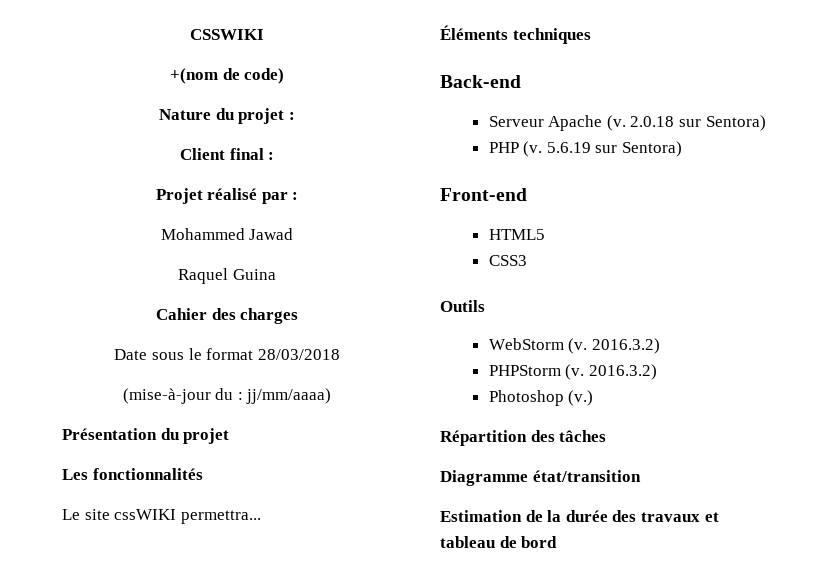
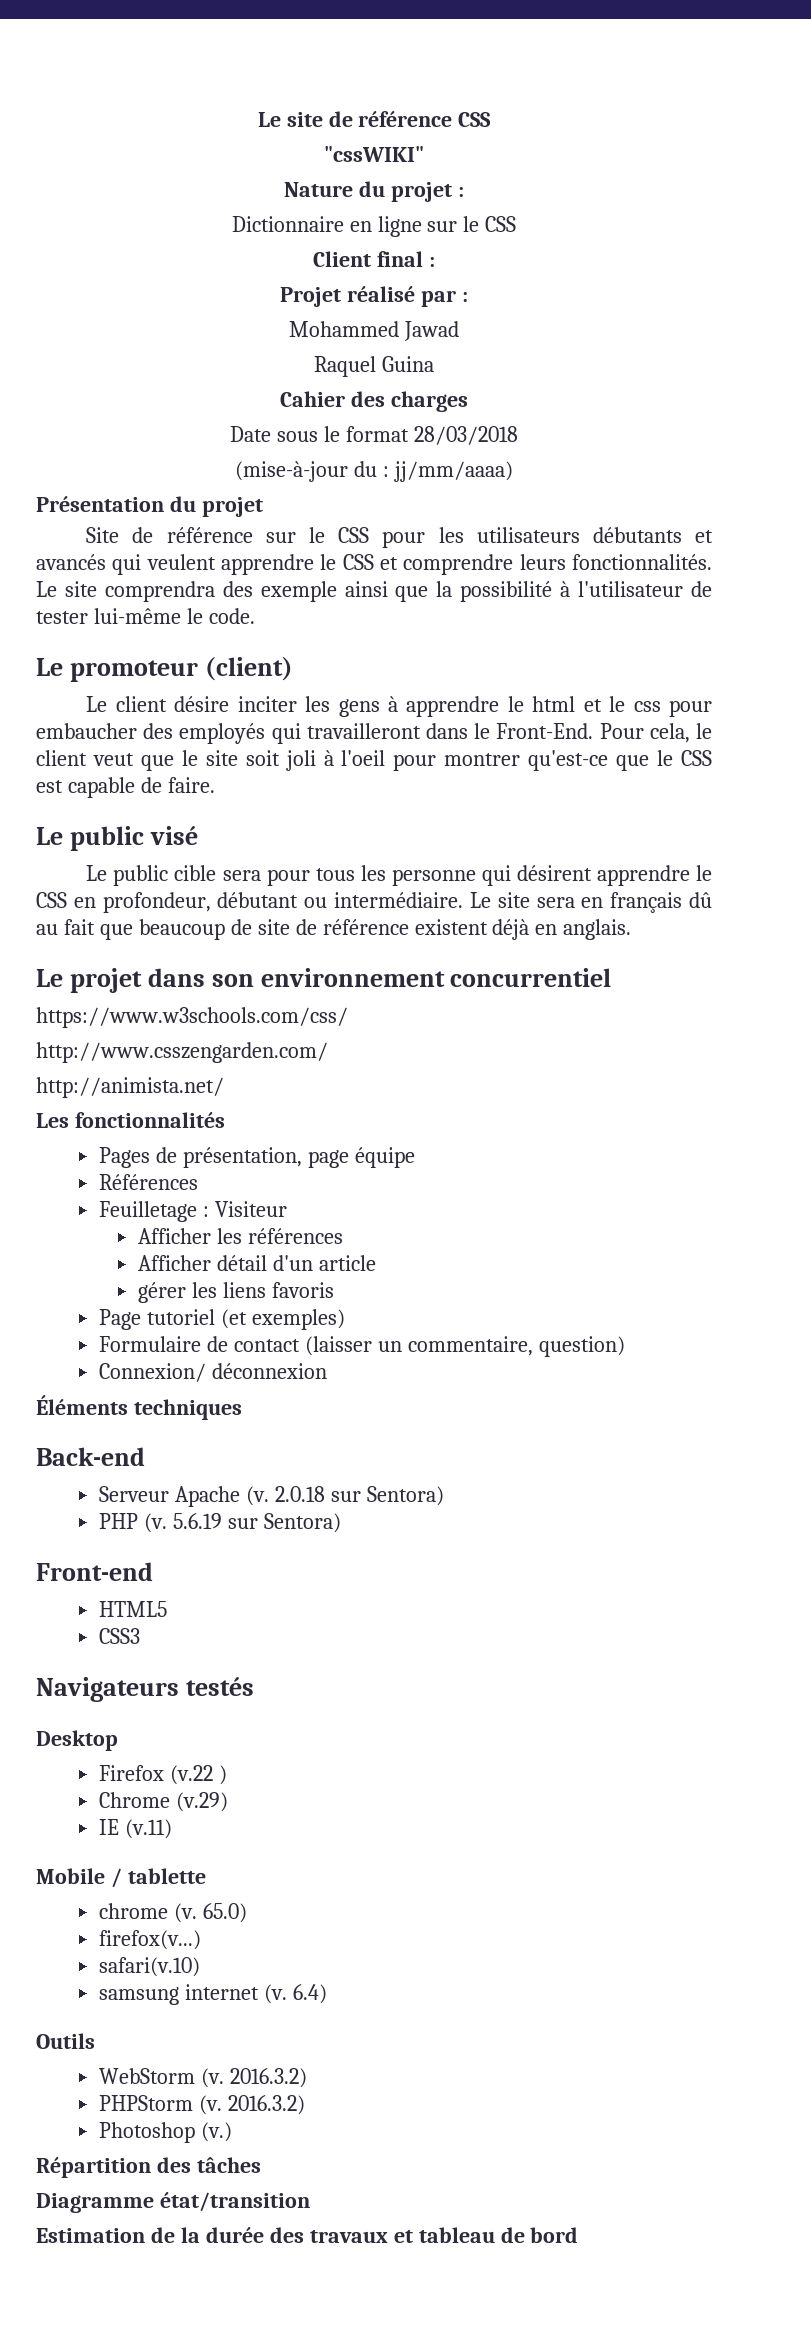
[190,29,264,40] [169,68,285,84] [159,108,295,124] CSSWIKI // +(nom de code) // Nature du projet : -> [257,111,492,127] [324,146,424,162] [284,181,464,202] [231,216,517,237] Le site de référence CSS // "cssWIKI" // Nature du projet : // Dictionnaire en ligne sur le CSS
[62,468,203,480] [62,509,261,524] Les fonctionnalités // Le site cssWIKI permettra... -> [86,527,713,548] [36,554,712,575] [36,581,712,602] [36,608,255,624] [36,657,293,682] [86,696,713,717] [36,723,712,744] [36,750,713,771] [36,777,215,798] [36,826,198,851] [86,865,712,886] [36,892,713,913] [36,919,632,940] [36,968,612,993] [36,1007,348,1028] [36,1042,328,1063] [36,1077,224,1098] [36,1112,225,1128] [98,1147,415,1168] [98,1174,198,1190] [98,1201,287,1222] [137,1228,343,1244] [137,1255,376,1271] [137,1282,334,1303] [98,1309,345,1330] [98,1336,625,1357] [98,1363,327,1382] Site de référence sur le CSS pour les utilisateurs débutants et avancés qui veulent apprendre le CSS et comprendre leurs fonctionnalités. Le site comprendra des exemple ainsi que la possibilité à l'utilisateur de tester lui-même le code. // Le promoteur (client) // Le client désire inciter les gens à apprendre le html et le css pour embaucher des employés qui travailleront dans le Front-End. Pour cela, le client veut que le site soit joli à l'oeil pour montrer qu'est-ce que le CSS est capable de faire. // Le public visé // Le public cible sera pour tous les personne qui désirent apprendre le CSS en profondeur, débutant ou intermédiaire. Le site sera en français dû au fait que beaucoup de site de référence existent déjà en anglais. // Le projet dans son environnement concurrentiel // https://www.w3schools.com/css/ // http://www.csszengarden.com/ // http://animista.net/ // Les fonctionnalités // Pages de présentation, page équipe // Références // Feuilletage : Visiteur // Afficher les références // Afficher détail d'un article // gérer les liens favoris // Page tutoriel (et exemples) // Formulaire de contact (laisser un commentaire, question) // Connexion/ déconnexion
(527, 260) none -> [36,1677,254,1702] [36,1730,118,1751] [98,1765,227,1785] [98,1792,228,1812] [98,1819,172,1839] [36,1868,206,1888] [98,1903,247,1923] [98,1930,201,1950] [98,1957,200,1977] [98,1984,327,2005] // Navigateurs testés // Desktop // Firefox (v.22 ) // Chrome (v.29) // IE (v.11) // Mobile / tablette // chrome (v. 65.0) // firefox(v...) // safari(v.10) // samsung internet (v. 6.4)

